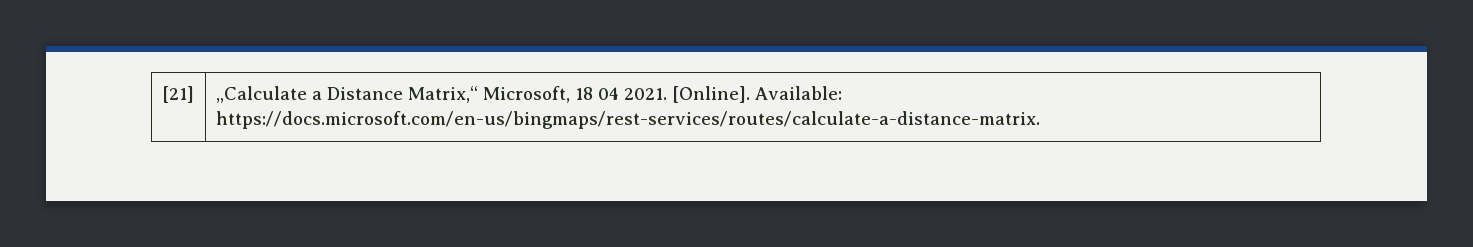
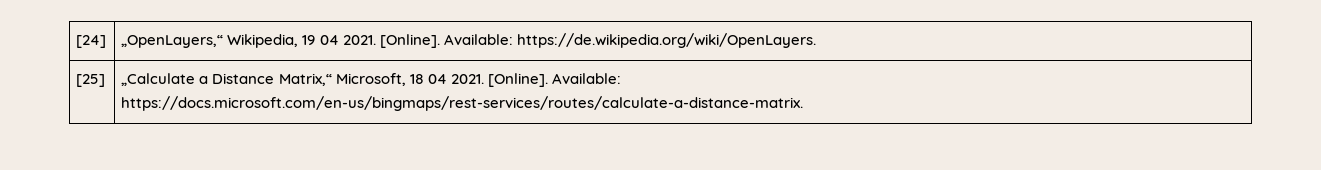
[161,86,194,103] [21] -> [76,35,107,48] [121,33,816,48] [76,74,106,87] [24] | „OpenLayers,“ Wikipedia, 19 04 2021. [Online]. Available: https://de.wikipedia.org/wiki/OpenLayers. // [25]

